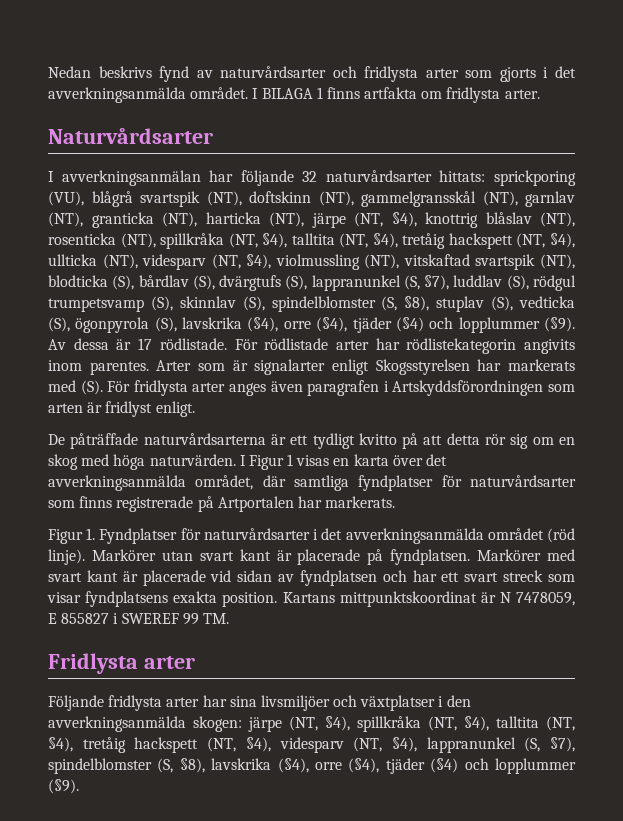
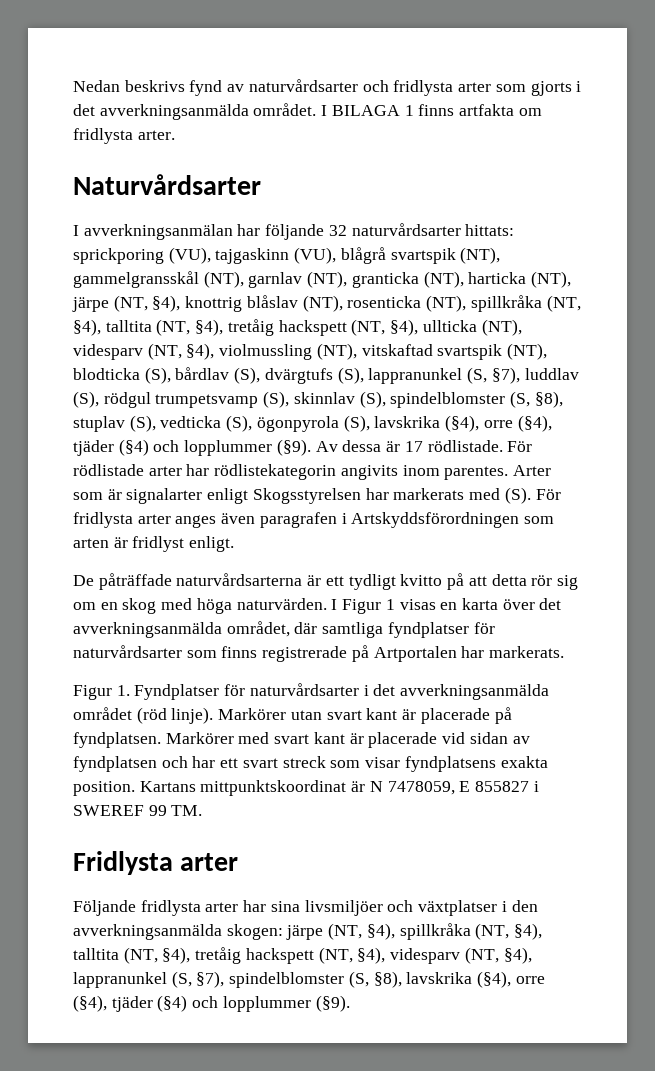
(84, 198) none -> [215,247,337,264] tajgaskinn (VU),
[249,191,354,206] doftskinn (NT), -> (501, 255) none

